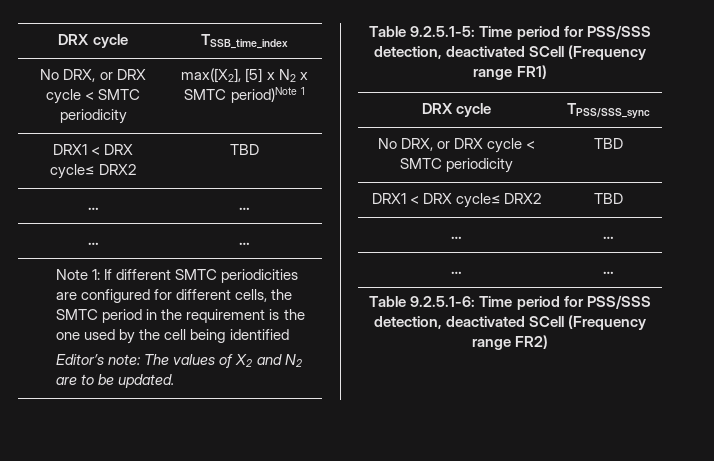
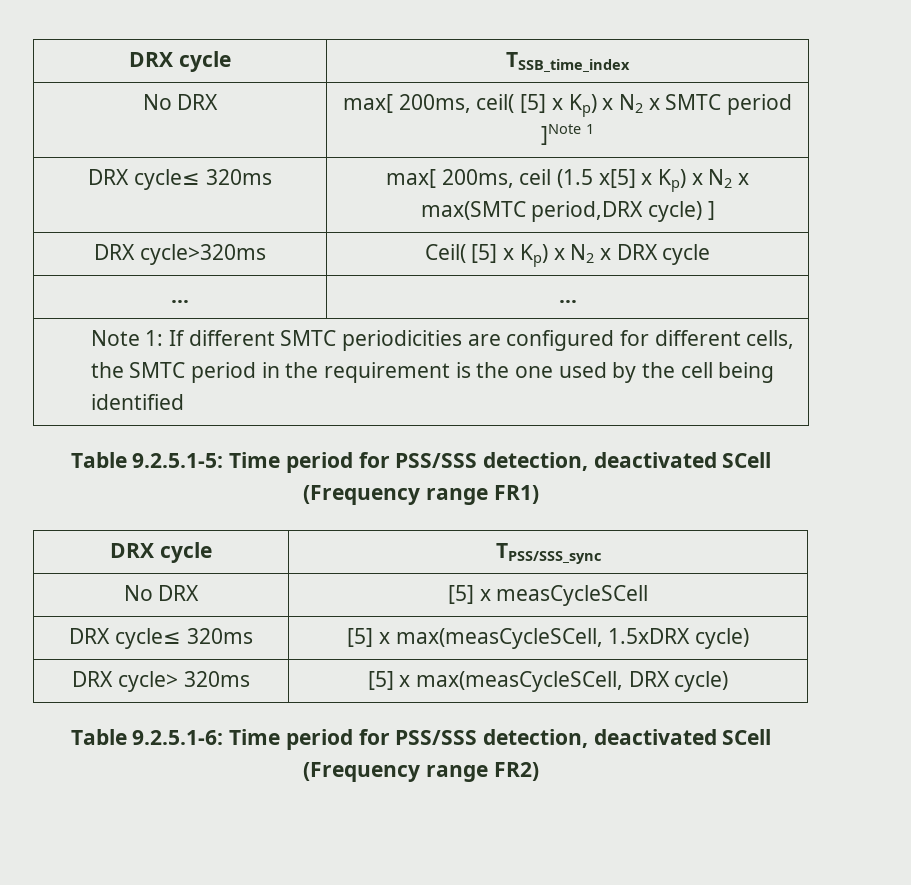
[63,69,146,82] [45,89,141,104] [59,109,127,124] [181,68,263,83] DRX, or DRX cycle < SMTC periodicity | max([X2], [5] -> [177,94,219,110] [343,94,597,117] DRX | max[ 200ms, ceil( [5] x Kp)
[230,87,297,103] period)Note -> [726,94,792,115] [540,124,581,145] period ]Note
[52,144,134,155] [50,164,136,179] [230,144,259,155] [87,207,99,210] [239,207,250,210] DRX1 < DRX cycle≤ DRX2 | TBD // … | … -> [88,169,272,190] [385,169,750,192] [420,201,715,222] [94,244,266,265] [424,244,711,267] DRX cycle≤ 320ms | max[ 200ms, ceil (1.5 x[5] x Kp) x N2 x max(SMTC period,DRX cycle) ] // DRX cycle>320ms | Ceil( [5] x Kp) x N2 x DRX cycle
[56,354,303,368] [56,374,175,388] // Editor’s note: The values of X2 and N2 are to be updated. -> (184, 402) none
[400,138,536,153] [399,158,514,173] [593,138,623,149] [371,193,542,208] [593,193,623,204] [451,236,462,239] [602,236,614,239] [451,271,462,274] [602,271,614,274] DRX, or DRX cycle < SMTC periodicity | TBD // DRX1 < DRX cycle≤ DRX2 | TBD // … | … // … | … -> [158,585,200,601] [447,585,649,606] [69,628,253,649] [347,628,749,649] [72,671,250,692] [367,671,729,692] DRX | [5] x measCycleSCell // DRX cycle≤ 320ms | [5] x max(measCycleSCell, 1.5xDRX cycle) // DRX cycle> 320ms | [5] x max(measCycleSCell, DRX cycle)

